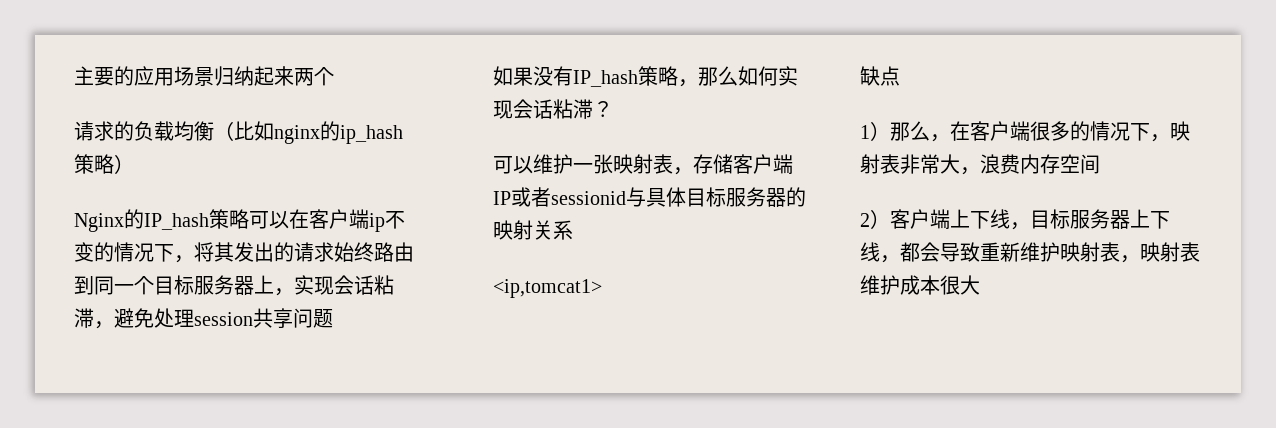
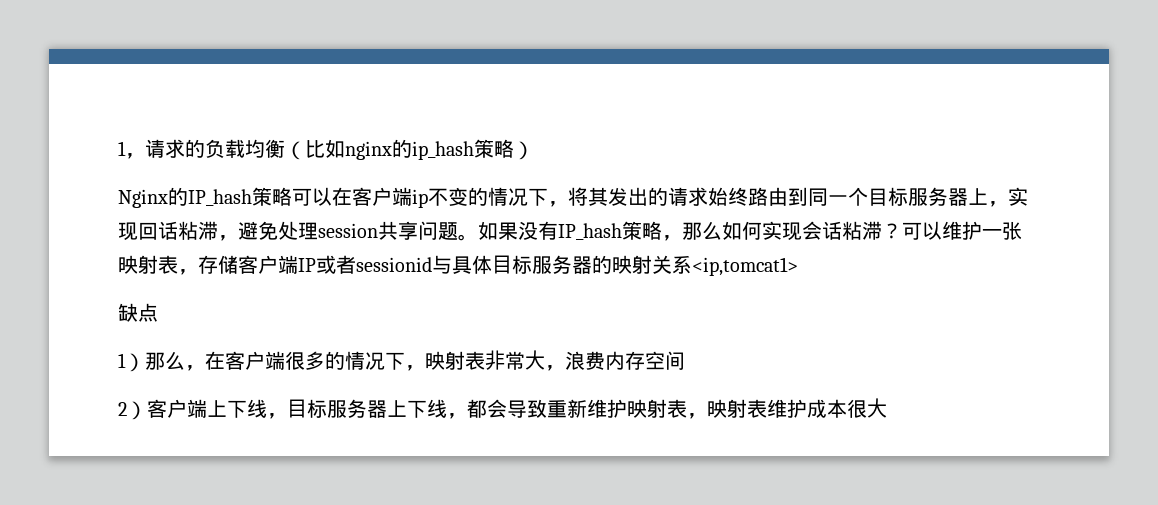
[74,66,334,86] 主要的应⽤场景归纳起来两个 // -> [118,141,145,159] 1，
[334,275,354,295] 会 -> [138,222,158,240] 回
(333, 318) // -> [458,234,478,241] 。
(613, 109) // -> (902, 231) none
(573, 230) // -> (692, 264) none

